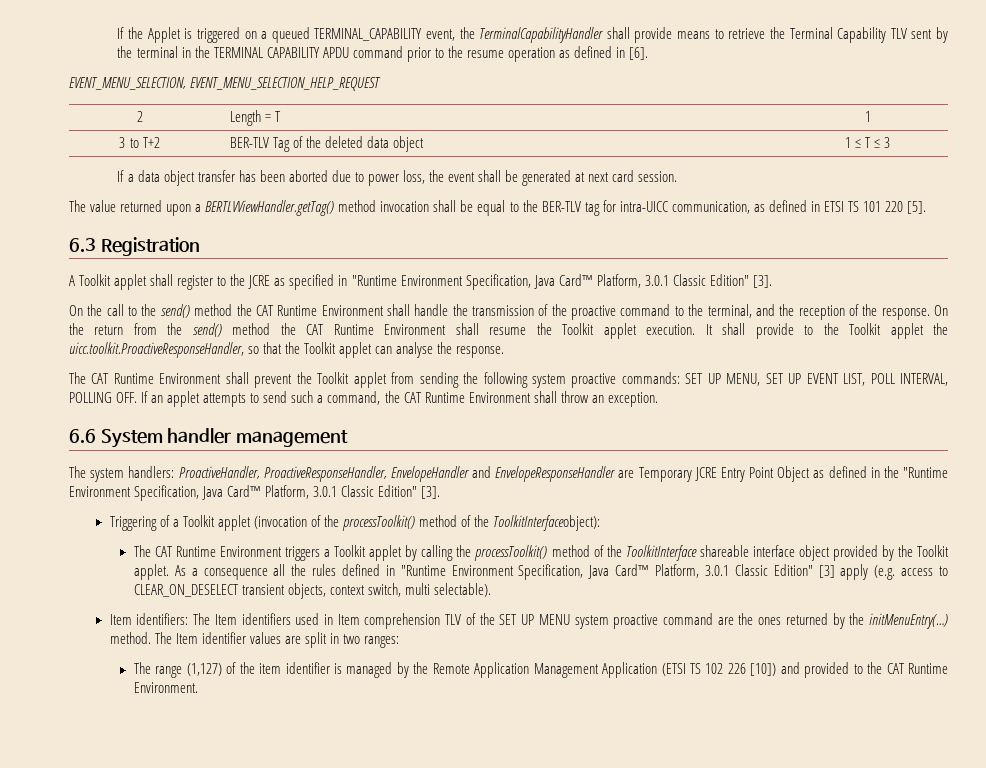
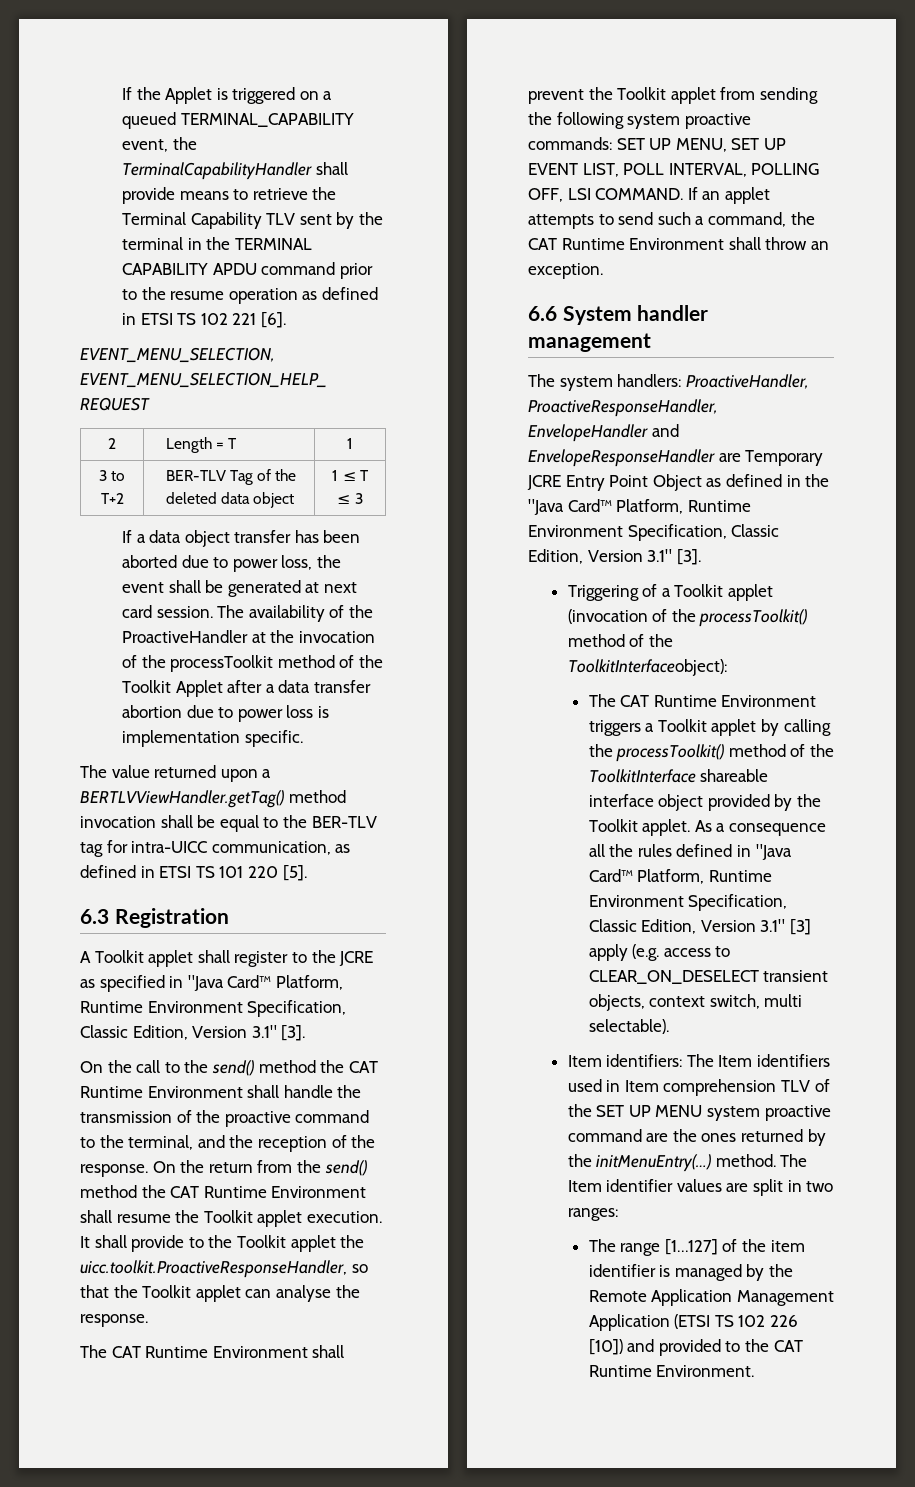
(626, 52) none -> [140,313,257,325] ETSI TS 102 221
(678, 176) none -> [217,605,373,622] [121,630,375,643] [121,655,383,672] [121,680,371,697] [121,705,329,722] [121,730,303,747] The availability of the ProactiveHandler at the invocation of the processToolkit method of the Toolkit Applet after a data transfer abortion due to power loss is implementation specific.
[351,274,749,290] "Runtime Environment Specification, Java Card™ Platform, 3.0.1 Classic Edition" -> [187,975,343,991] [80,1000,347,1017] [80,1025,277,1040] "Java Card™ Platform, Runtime Environment Specification, Classic Edition, Version 3.1"
[116,392,138,403] OFF. -> [528,188,684,202] OFF, LSI COMMAND.
[902,467,948,478] [69,485,418,501] "Runtime Environment Specification, Java Card™ Platform, 3.0.1 Classic Edition" -> [528,499,751,515] [528,524,780,541] [528,549,673,564] "Java Card™ Platform, Runtime Environment Specification, Classic Edition, Version 3.1"
[400,564,813,580] "Runtime Environment Specification, Java Card™ Platform, 3.0.1 Classic Edition" -> [755,844,792,860] [588,869,772,884] [588,894,788,911] [588,919,786,934] "Java Card™ Platform, Runtime Environment Specification, Classic Edition, Version 3.1"
[186,663,222,676] (1,127) -> [664,1239,718,1255] [1…127]

